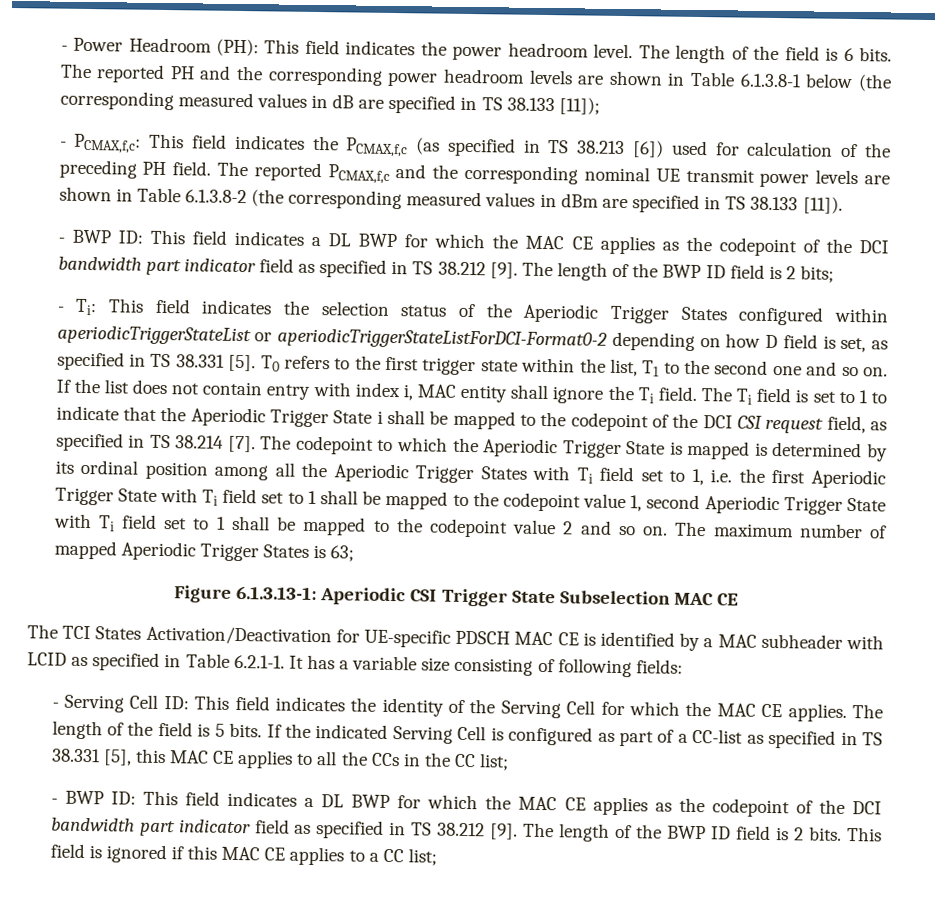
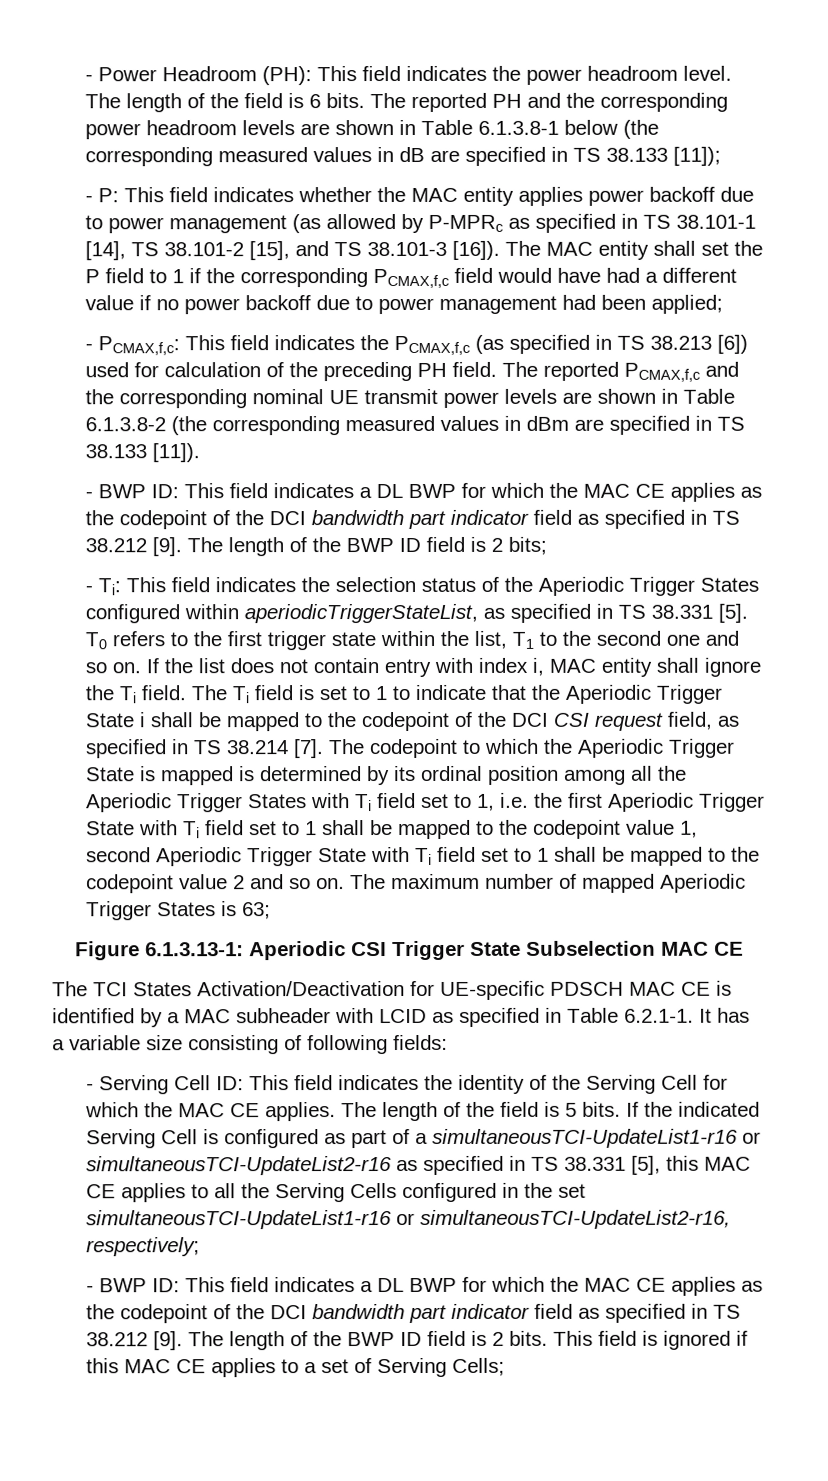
(600, 106) none -> [85,186,755,206] [85,213,757,234] [85,240,764,261] [85,267,738,289] [85,294,724,315] // - P: This field indicates whether the MAC entity applies power backoff due to power management (as allowed by P-MPRc as specified in TS 38.101-1 [14], TS 38.101-2 [15], and TS 38.101-3 [16]). The MAC entity shall set the P field to 1 if the corresponding PCMAX,f,c field would have had a different value if no power backoff due to power management had been applied;
[56,325,867,353] aperiodicTriggerStateList or aperiodicTriggerStateListForDCI-Format0-2 depending on how D field is set, -> [244,603,479,624] aperiodicTriggerStateList,
[692,728,744,744] CC-list -> [432,1128,762,1148] [86,1156,393,1176] simultaneousTCI-UpdateList1-r16 or simultaneousTCI-UpdateList2-r16
[370,752,510,771] CCs in the CC list; -> [275,1182,587,1203] [86,1209,732,1230] [86,1237,201,1257] Serving Cells configured in the set simultaneousTCI-UpdateList1-r16 or simultaneousTCI-UpdateList2-r16, respectively;
[382,848,438,866] CC list; -> [321,1357,506,1378] set of Serving Cells;

